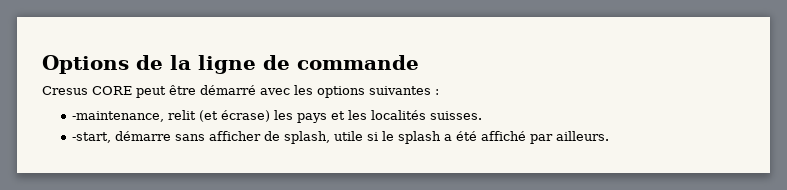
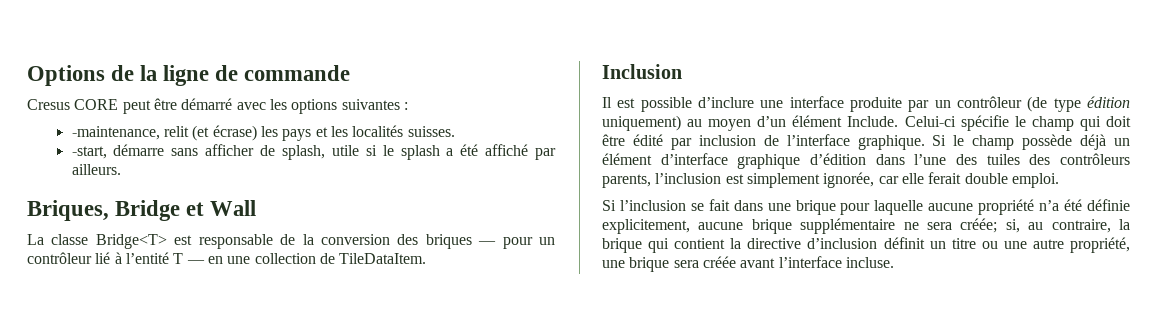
(609, 136) none -> [27,200,257,221] [27,234,556,249] [27,252,427,264] [602,64,682,79] [602,96,1130,112] [602,115,1131,131] [602,134,1130,150] [602,153,1130,169] [602,172,1059,188] [602,199,1130,215] [602,218,1130,234] [602,237,1130,253] [602,256,894,272] // Briques, Bridge et Wall // La classe Bridge<T> est responsable de la conversion des briques — pour un contrôleur lié à l’entité T — en une collection de TileDataItem. // Inclusion // Il est possible d’inclure une interface produite par un contrôleur (de type édition uniquement) au moyen d’un élément Include. Celui-ci spécifie le champ qui doit être édité par inclusion de l’interface graphique. Si le champ possède déjà un élément d’interface graphique d’édition dans l’une des tuiles des contrôleurs parents, l’inclusion est simplement ignorée, car elle ferait double emploi. // Si l’inclusion se fait dans une brique pour laquelle aucune propriété n’a été définie explicitement, aucune brique supplémentaire ne sera créée; si, au contraire, la brique qui contient la directive d’inclusion définit un titre ou une autre propriété, une brique sera créée avant l’interface incluse.

